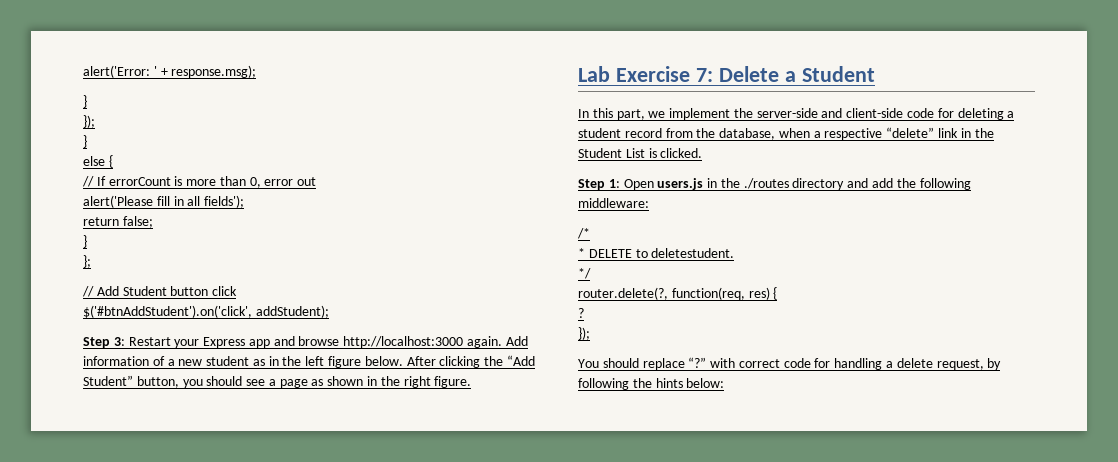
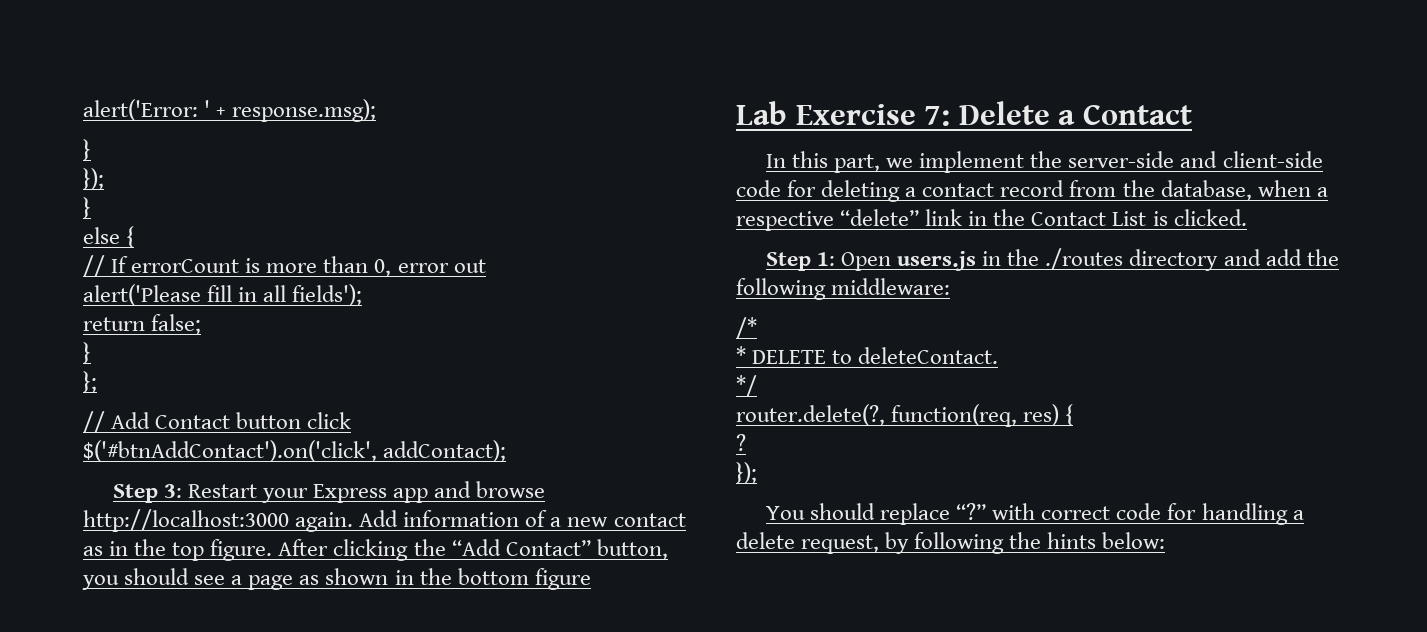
[122,286,167,296] Student -> [155,415,231,429] Contact
[83,305,329,318] $('#btnAddStudent').on('click', addStudent); -> [83,440,507,462] $('#btnAddContact').on('click', addContact);
[206,356,250,366] student -> [613,513,686,527] contact
[305,356,403,368] left figure below. -> [172,539,273,561] top figure.
[83,375,133,386] Student” -> [505,540,591,556] Contact”
[403,376,472,388] right figure. -> [457,568,591,590] bottom figure
[801,66,875,82] Student -> [1082,104,1192,125] Contact
[578,128,621,138] student -> [922,183,995,197] contact
[578,148,622,158] Student -> [1031,212,1107,226] Contact
[651,248,735,258] deletestudent. -> [858,347,999,364] deleteContact.

